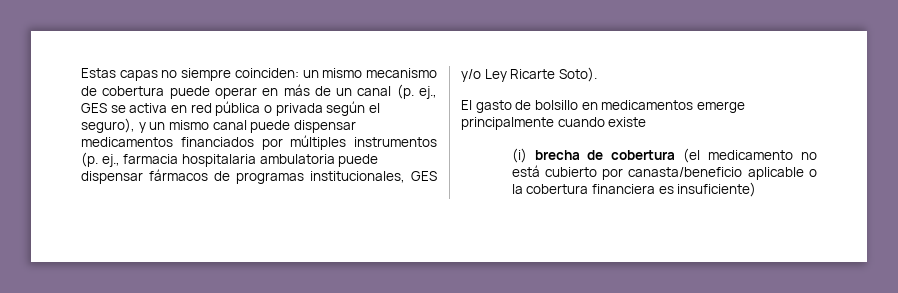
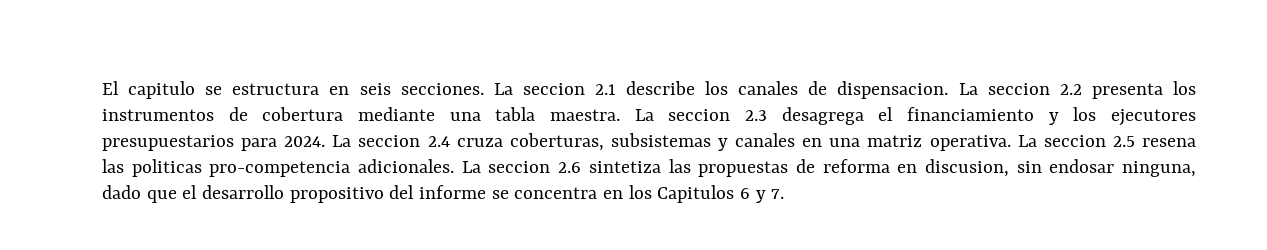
[81,68,438,81] [81,84,438,99] [81,101,380,116] [81,118,356,133] [81,135,437,150] [81,152,379,167] [81,169,437,184] [461,67,597,82] [461,100,745,113] [461,117,647,130] [511,148,817,163] [511,165,817,180] [511,182,757,197] Estas capas no siempre coinciden: un mismo mecanismo de cobertura puede operar en más de un canal (p. ej., GES se activa en red pública o privada según el seguro), y un mismo canal puede dispensar medicamentos financiados por múltiples instrumentos (p. ej., farmacia hospitalaria ambulatoria puede dispensar fármacos de programas institucionales, GES y/o Ley Ricarte Soto). // El gasto de bolsillo en medicamentos emerge principalmente cuando existe // (i) brecha de cobertura (el medicamento no está cubierto por canasta/beneficio aplicable o la cobertura financiera es insuficiente) -> [102,81,1196,99] [102,107,1196,126] [102,133,1196,151] [102,159,1196,177] [102,185,785,203] El capitulo se estructura en seis secciones. La seccion 2.1 describe los canales de dispensacion. La seccion 2.2 presenta los instrumentos de cobertura mediante una tabla maestra. La seccion 2.3 desagrega el financiamiento y los ejecutores presupuestarios para 2024. La seccion 2.4 cruza coberturas, subsistemas y canales en una matriz operativa. La seccion 2.5 resena las politicas pro-competencia adicionales. La seccion 2.6 sintetiza las propuestas de reforma en discusion, sin endosar ninguna, dado que el desarrollo propositivo del informe se concentra en los Capitulos 6 y 7.

